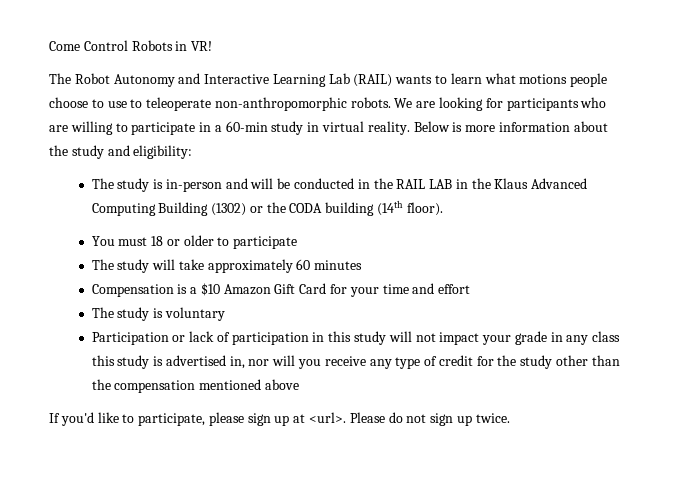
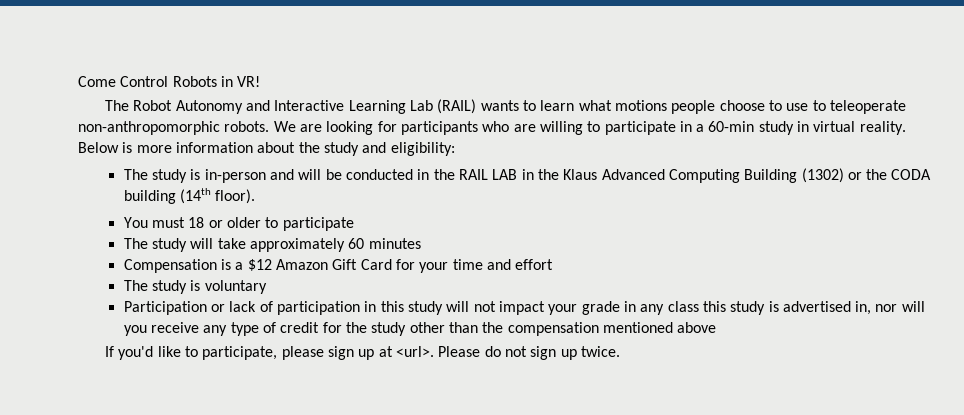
[200,283,220,296] $10 -> [247,259,272,271] $12

